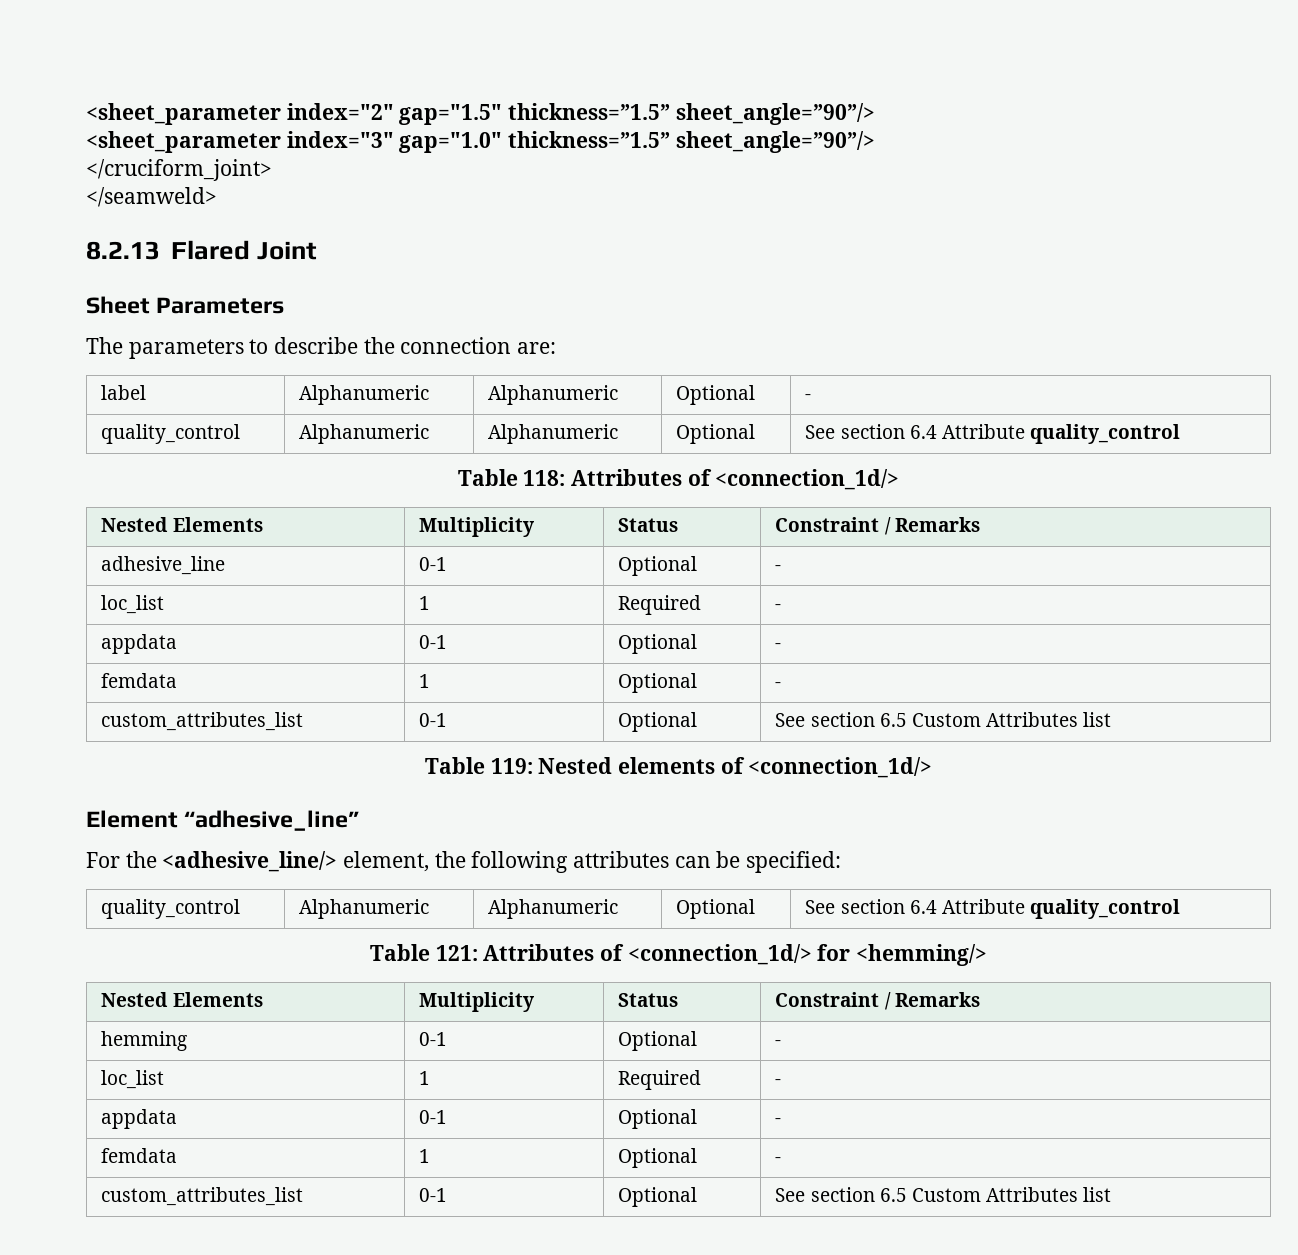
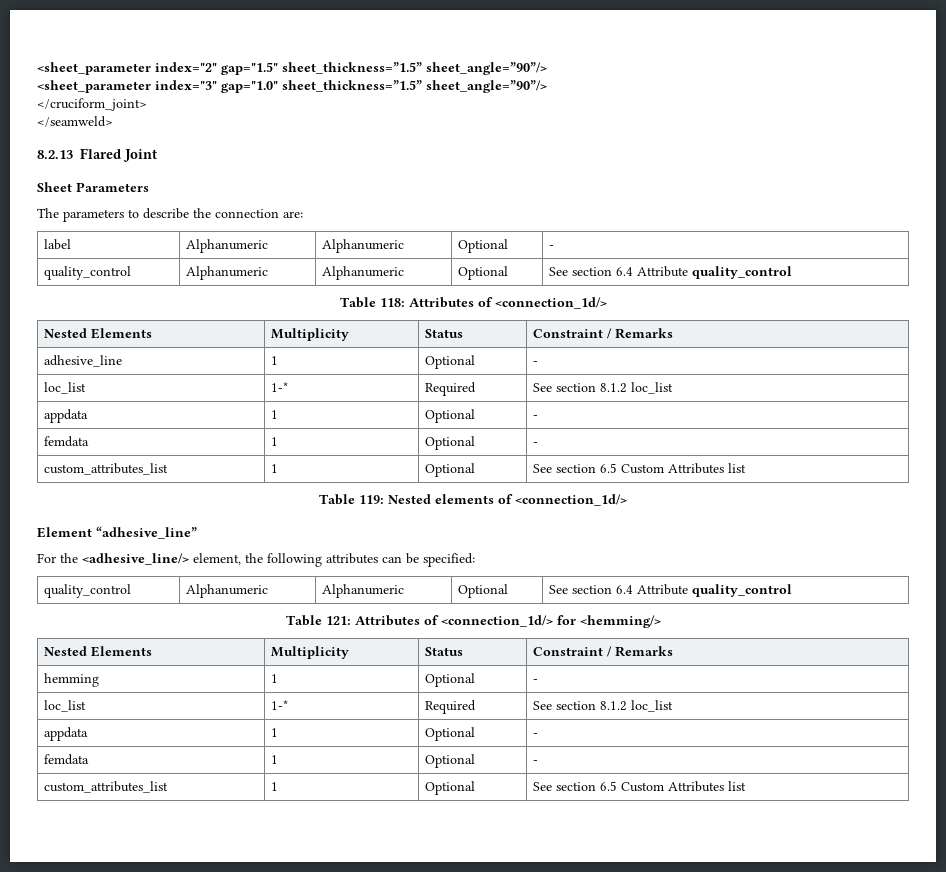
[508,103,671,120] thickness=”1.5” -> [282,62,422,74] sheet_thickness=”1.5”
[508,131,671,148] thickness=”1.5” -> [282,80,422,92] sheet_thickness=”1.5”
[419,557,448,571] [618,556,698,576] [775,565,782,571] [101,595,165,614] [419,596,431,610] [618,595,702,615] [775,604,782,610] [101,634,178,654] [419,635,448,649] [618,634,698,654] [775,643,782,649] [101,673,178,688] [419,674,431,688] [618,673,698,693] [775,682,782,688] [101,712,304,731] [419,713,448,727] 0-1 | Optional | - // loc_list | 1 | Required | - // appdata | 0-1 | Optional | - // femdata | 1 | Optional | - // custom_attributes_list | 0-1 -> [271,356,279,365] [425,355,476,369] [533,361,539,365] [44,382,87,394] [271,382,289,392] [425,382,477,396] [533,382,674,394] [44,409,89,423] [271,410,279,419] [425,409,476,423] [533,415,539,419] [44,436,90,447] [271,437,279,446] [425,436,476,450] [533,442,539,446] [44,463,169,475] [271,464,279,473] 1 | Optional | - // loc_list | 1-* | Required | See section 8.1.2 loc_list // appdata | 1 | Optional | - // femdata | 1 | Optional | - // custom_attributes_list | 1
[419,1032,448,1046] [618,1031,698,1051] [775,1040,782,1046] [101,1070,165,1089] [419,1071,431,1085] [618,1070,702,1090] [775,1079,782,1085] [101,1109,178,1129] [419,1110,448,1124] [618,1109,698,1129] [775,1118,782,1124] [101,1148,178,1163] [419,1149,431,1163] [618,1148,698,1168] [775,1157,782,1163] [101,1187,304,1206] [419,1188,448,1202] 0-1 | Optional | - // loc_list | 1 | Required | - // appdata | 0-1 | Optional | - // femdata | 1 | Optional | - // custom_attributes_list | 0-1 -> [271,674,279,683] [425,673,476,687] [533,679,539,683] [44,700,87,712] [271,700,289,710] [425,700,477,714] [533,700,674,712] [44,727,89,741] [271,728,279,737] [425,727,476,741] [533,733,539,737] [44,754,90,765] [271,755,279,764] [425,754,476,768] [533,760,539,764] [44,781,169,793] [271,782,279,791] 1 | Optional | - // loc_list | 1-* | Required | See section 8.1.2 loc_list // appdata | 1 | Optional | - // femdata | 1 | Optional | - // custom_attributes_list | 1

